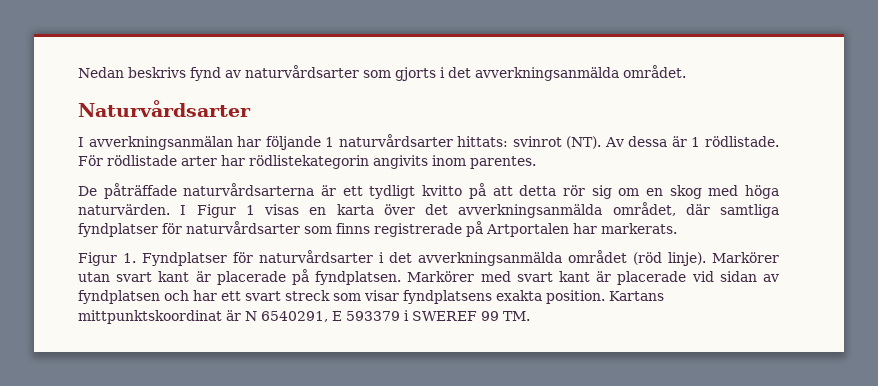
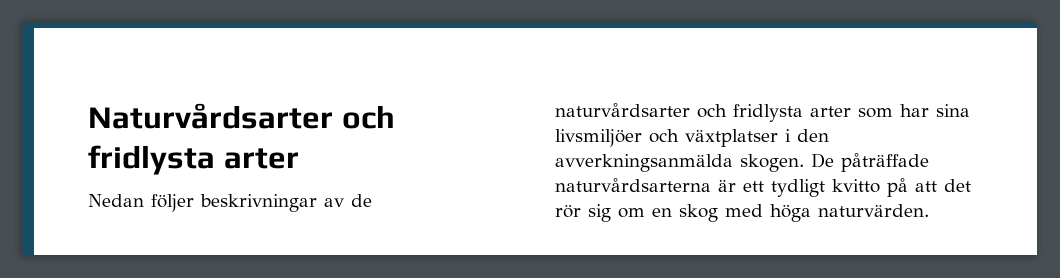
[78,65,686,81] [78,100,251,117] [78,134,780,150] [78,155,536,169] Nedan beskrivs fynd av naturvårdsarter som gjorts i det avverkningsanmälda området. // Naturvårdsarter // I avverkningsanmälan har följande 1 naturvårdsarter hittats: svinrot (NT). Av dessa är 1 rödlistade. För rödlistade arter har rödlistekategorin angivits inom parentes. // -> [88,103,395,129] [88,145,299,175] [88,194,372,212] [555,103,970,122] [555,129,829,147] [555,154,804,172] Naturvårdsarter och fridlysta arter // Nedan följer beskrivningar av de naturvårdsarter och fridlysta arter som har sina livsmiljöer och växtplatser i den avverkningsanmälda skogen.
[519,185,557,196] detta -> [944,179,971,192] det
[180,202,779,218] [78,221,677,237] [78,250,779,266] [78,269,780,285] [78,290,664,304] [78,310,530,324] I Figur 1 visas en karta över det avverkningsanmälda området, där samtliga fyndplatser för naturvårdsarter som finns registrerade på Artportalen har markerats. // Figur 1. Fyndplatser för naturvårdsarter i det avverkningsanmälda området (röd linje). Markörer utan svart kant är placerade på fyndplatsen. Markörer med svart kant är placerade vid sidan av fyndplatsen och har ett svart streck som visar fyndplatsens exakta position. Kartans mittpunktskoordinat är N 6540291, E 593379 i SWEREF 99 TM. -> (929, 210) none

